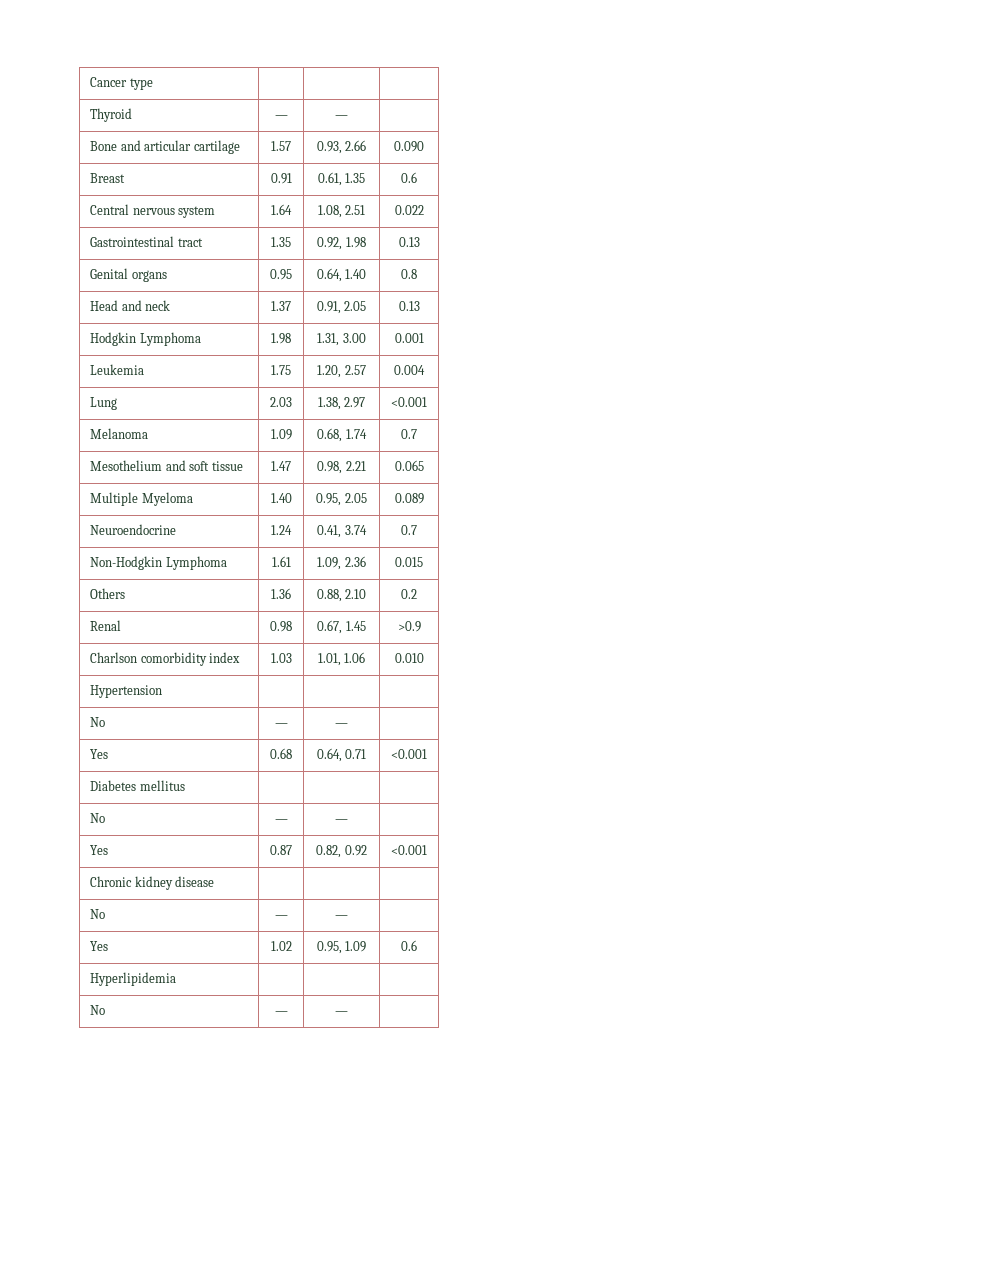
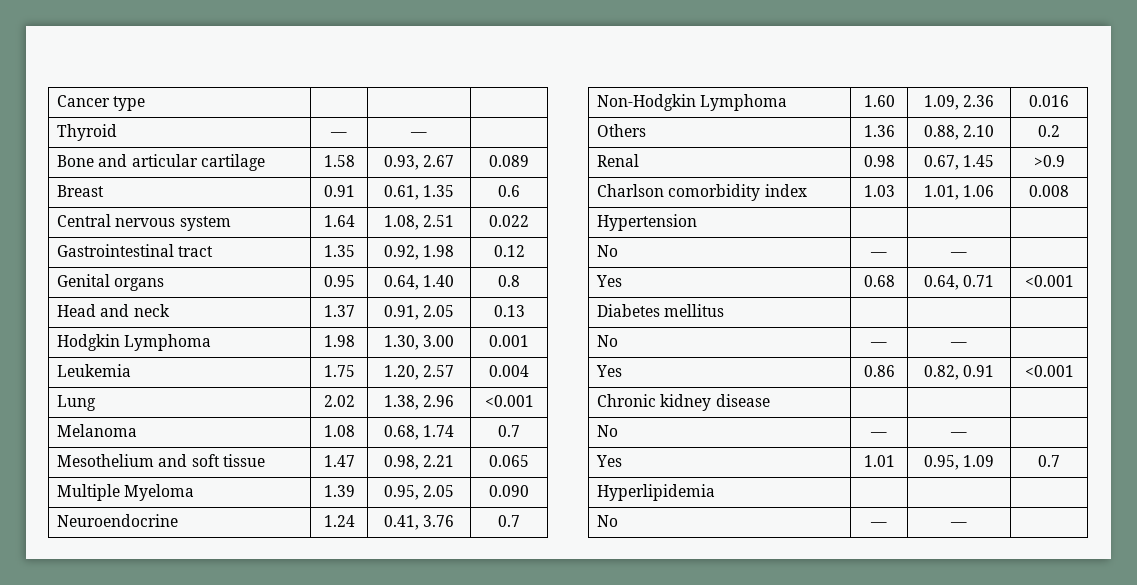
[271,141,291,151] 1.57 -> [323,155,355,167] 1.58
[345,140,367,151] [394,141,424,152] 2.66 | 0.090 -> [423,155,455,167] [489,155,529,167] 2.67 | 0.089
[398,237,420,247] 0.13 -> [493,245,525,257] 0.12
[317,333,340,346] 1.31, -> [383,335,419,350] 1.30,
[270,397,292,407] 2.03 -> [323,395,355,407] 2.02
[344,397,366,408] 2.97 -> [423,395,455,407] 2.96
[270,429,292,440] 1.09 -> [323,425,355,437] 1.08
[270,493,292,503] 1.40 -> [323,485,355,497] 1.39
[394,493,424,504] 0.089 -> [489,485,529,497] 0.090
[344,525,367,535] 3.74 -> [423,515,455,527] 3.76
[271,556,291,567] 1.61 -> [863,95,895,107] 1.60
[395,557,423,567] 0.015 -> [1029,95,1069,107] 0.016
[394,653,424,663] 0.010 -> [1029,185,1069,197] 0.008
[270,845,292,855] 0.87 -> [863,365,895,377] 0.86
[344,845,367,856] 0.92 -> [963,365,995,377] 0.91
[270,941,292,951] 1.02 -> [863,455,895,467] 1.01
[401,940,417,951] 0.6 -> [1038,455,1060,467] 0.7

